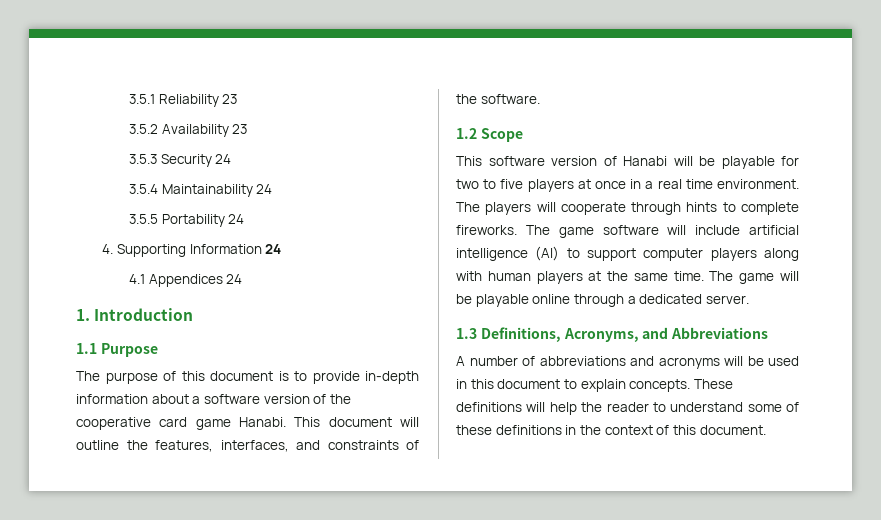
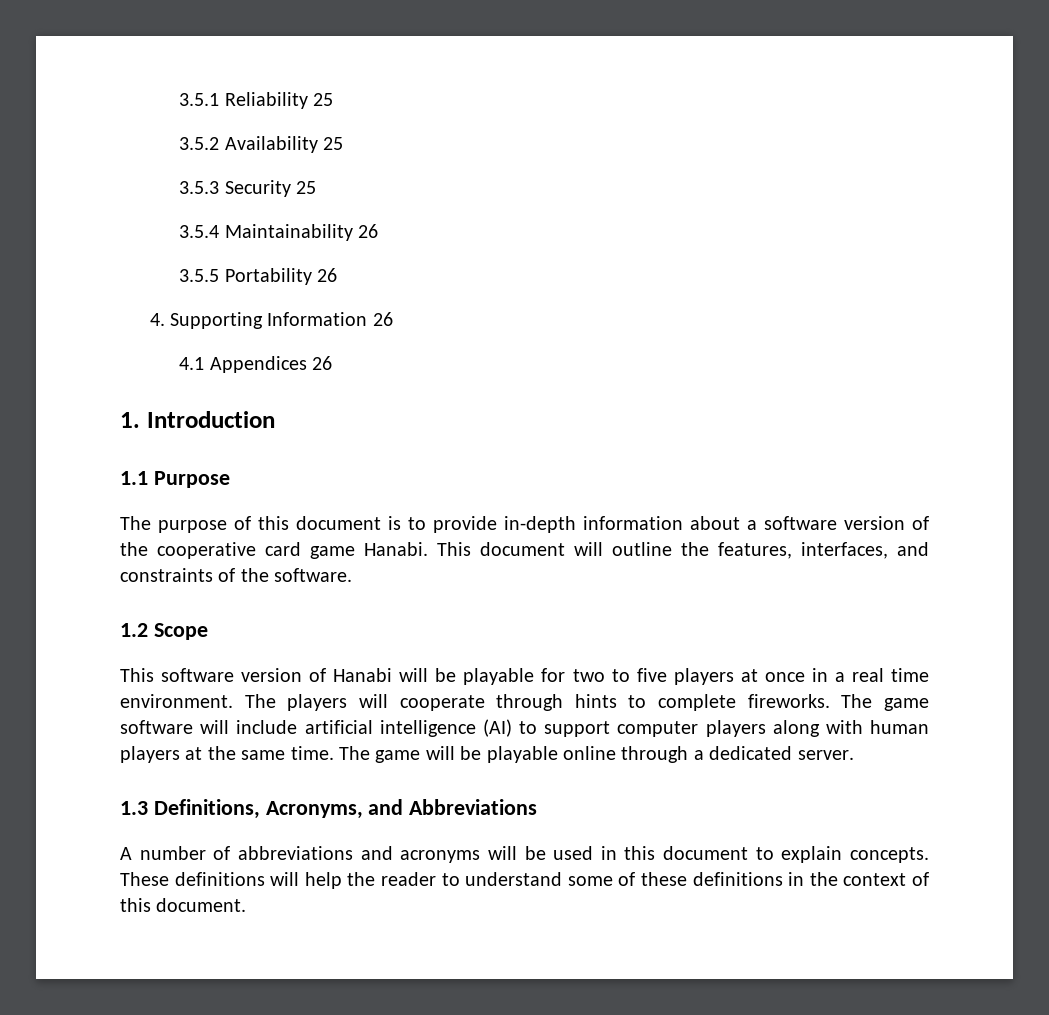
[222,94,238,104] 23 -> [312,93,333,106] 25
[232,124,248,134] 23 -> [322,137,343,150] 25
[215,154,232,164] 24 -> [295,181,316,194] 25
[256,184,273,194] 24 -> [357,224,378,238] 26
[228,214,245,224] 24 -> [316,268,337,282] 26
[265,244,282,254] 24 -> [372,312,393,326] 26
[226,274,243,284] 24 -> [311,356,332,370] 26

